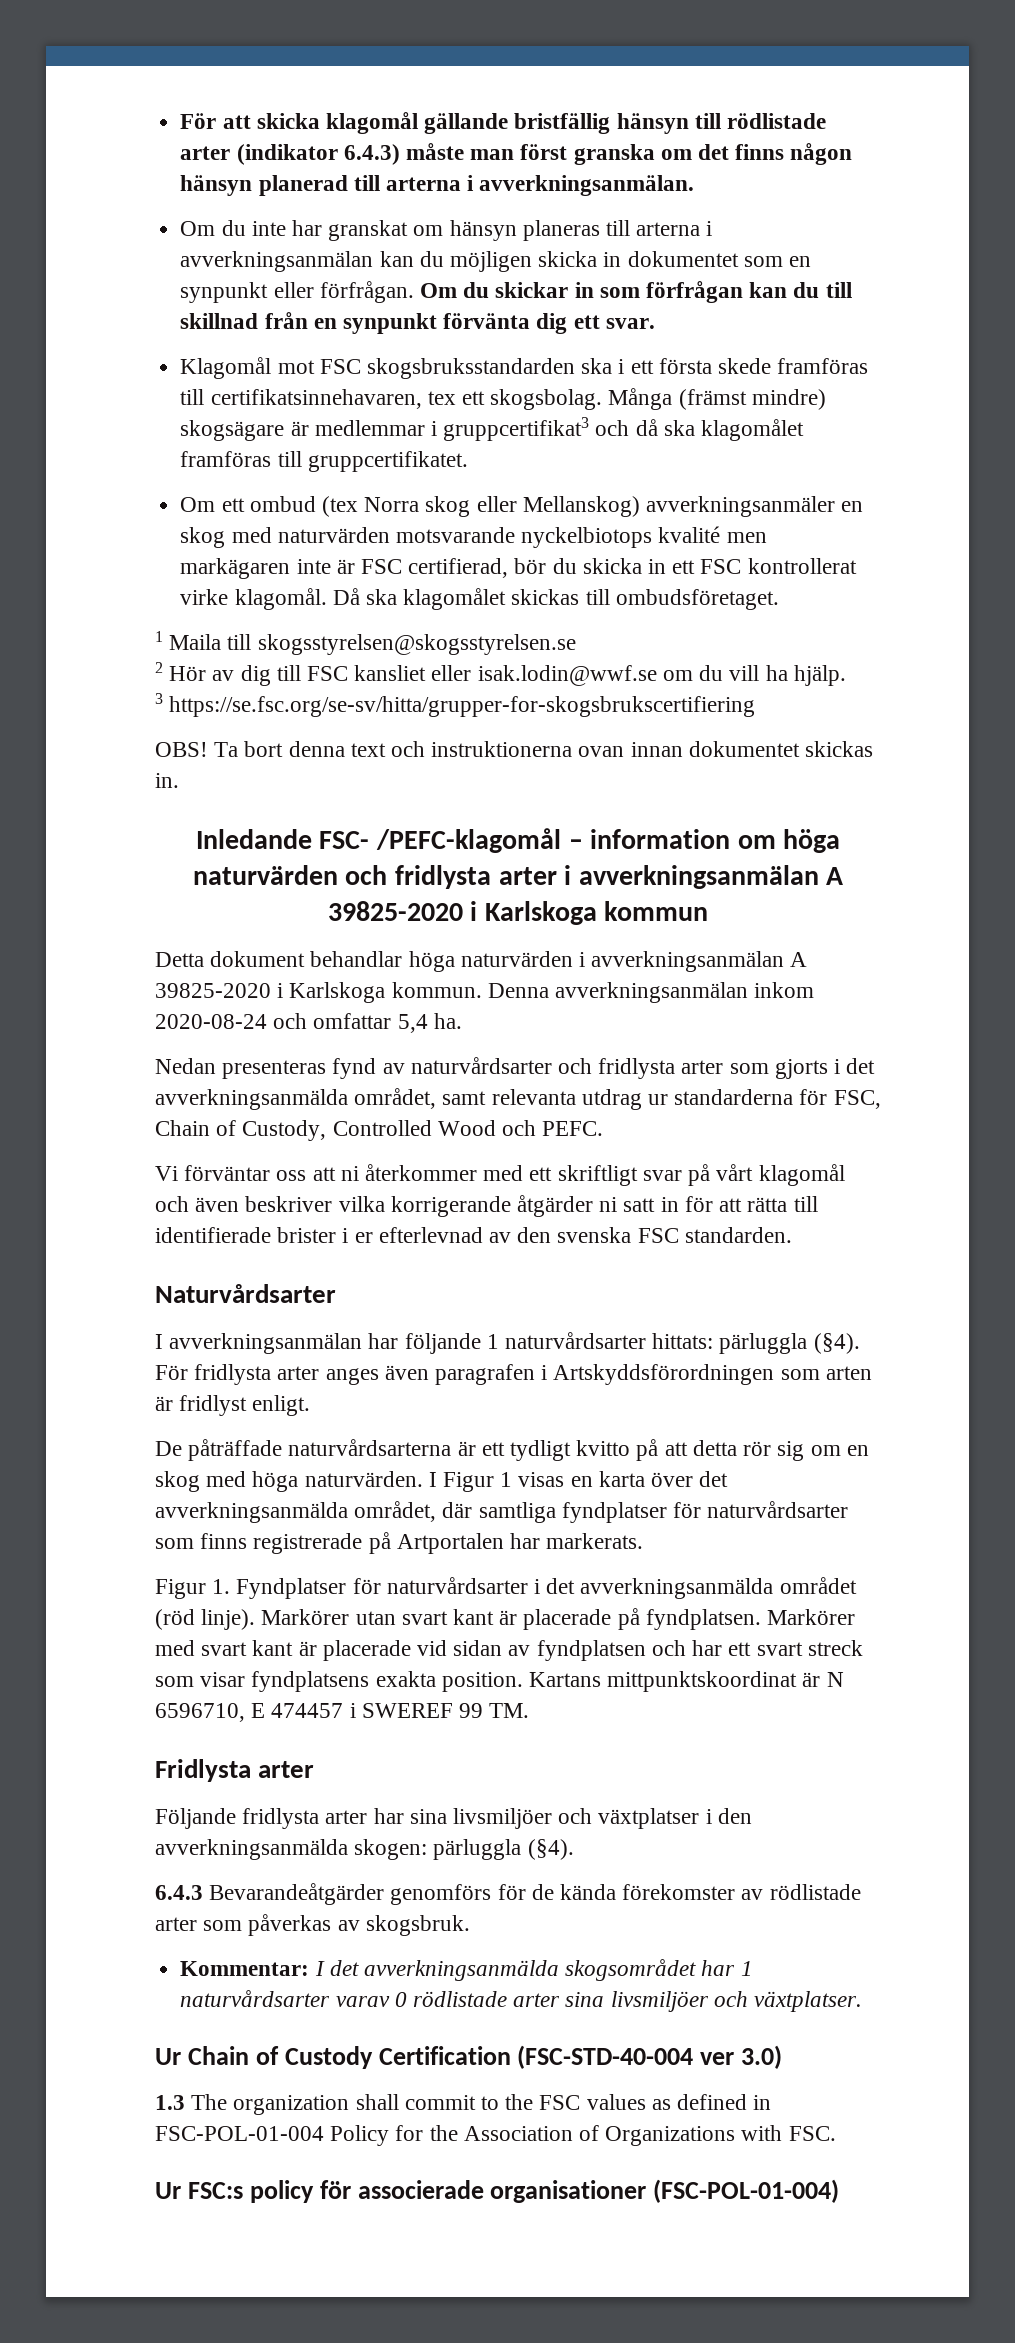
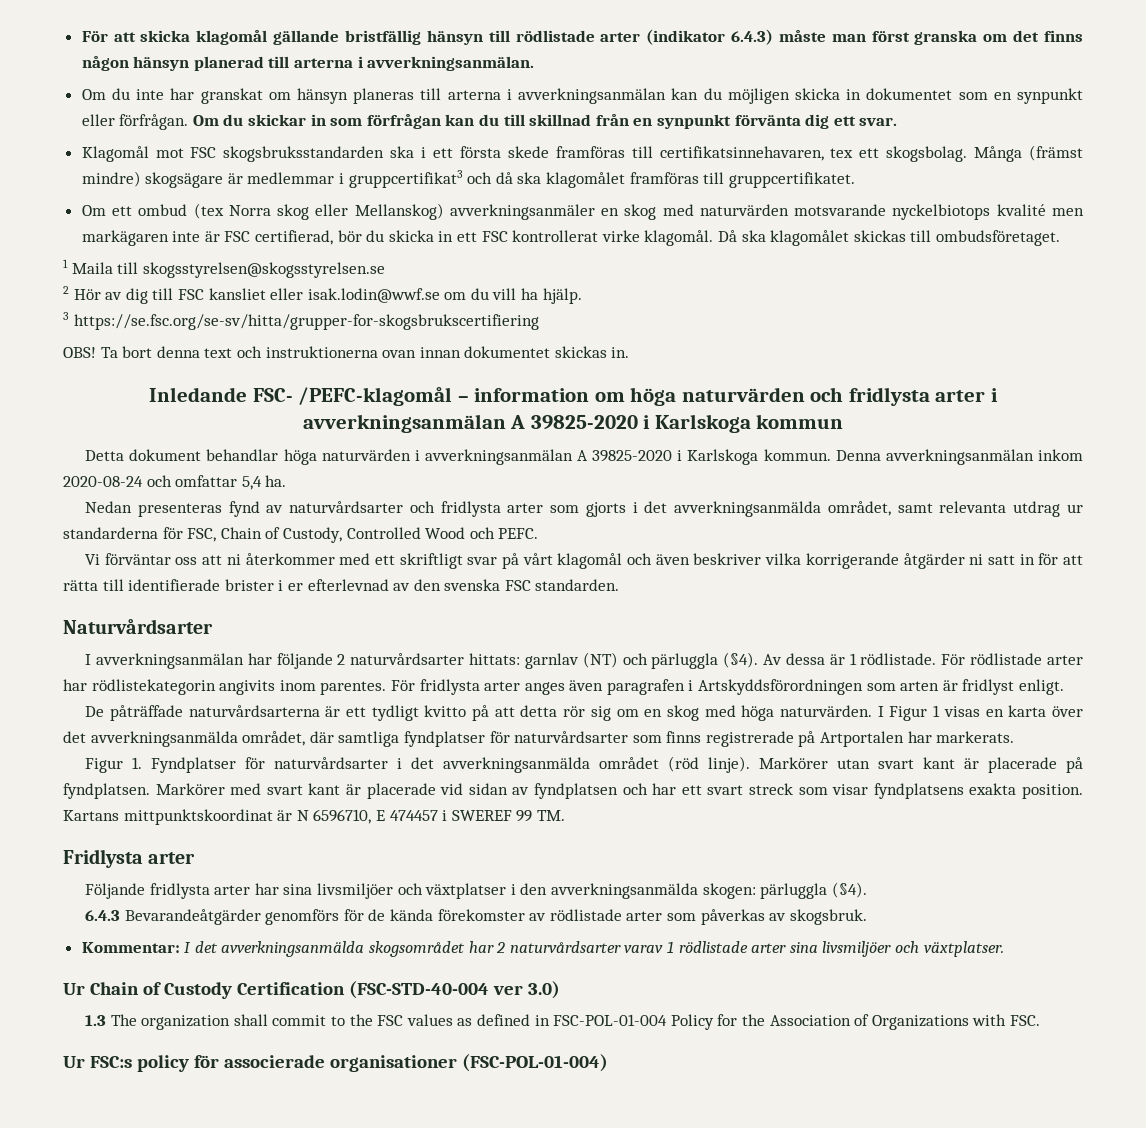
[486,1334,499,1349] 1 -> [337,654,346,665] 2
[719,1333,860,1354] pärluggla (§4). -> [524,652,1083,669] [63,679,387,695] garnlav (NT) och pärluggla (§4). Av dessa är 1 rödlistade. För rödlistade arter har rödlistekategorin angivits inom parentes.
[740,1961,753,1976] 1 -> [496,942,506,953] 2
[394,1992,407,2007] 0 -> [667,941,675,953] 1

